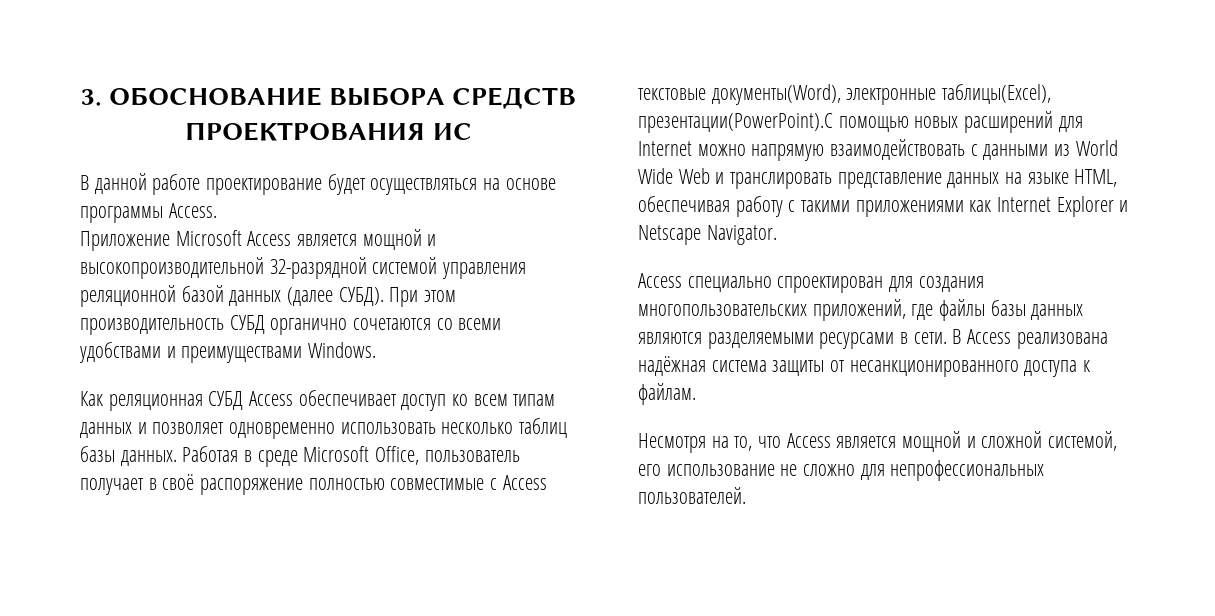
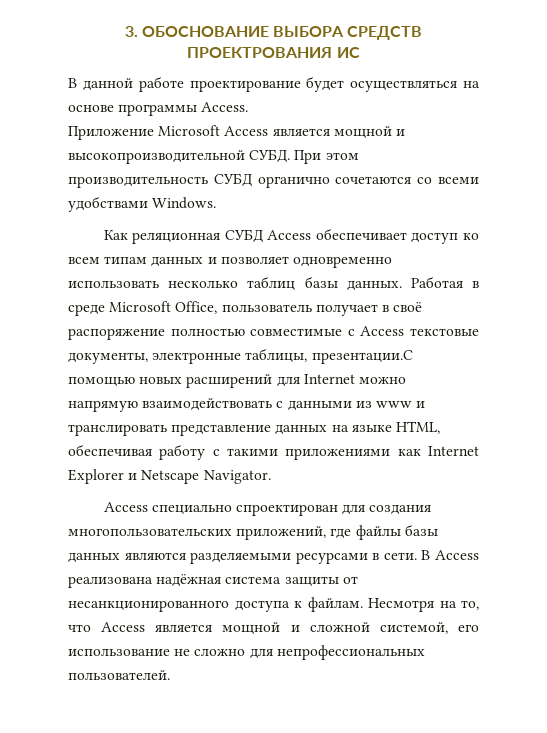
[269,257,527,279] [80,285,384,307] 32-разрядной системой управления реляционной базой данных (далее СУБД). -> [249,149,291,163] СУБД.
[166,346,303,363] и преимуществами -> (148, 204) none
[711,84,1052,105] [638,113,833,133] документы(Word), электронные таблицы(Excel), презентации(PowerPoint).С -> [68,348,413,364] документы, электронные таблицы, презентации.С
[1075,140,1118,156] [638,168,710,184] World Wide Web -> [375,401,412,408] www
(696, 394) // -> (363, 604) none

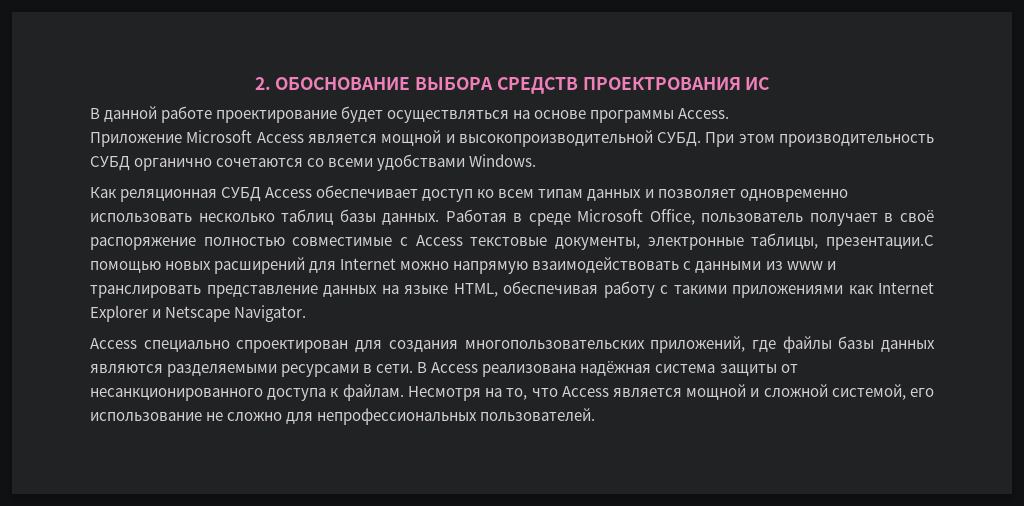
[124,26,138,37] 3. -> [254,77,271,90] 2.

